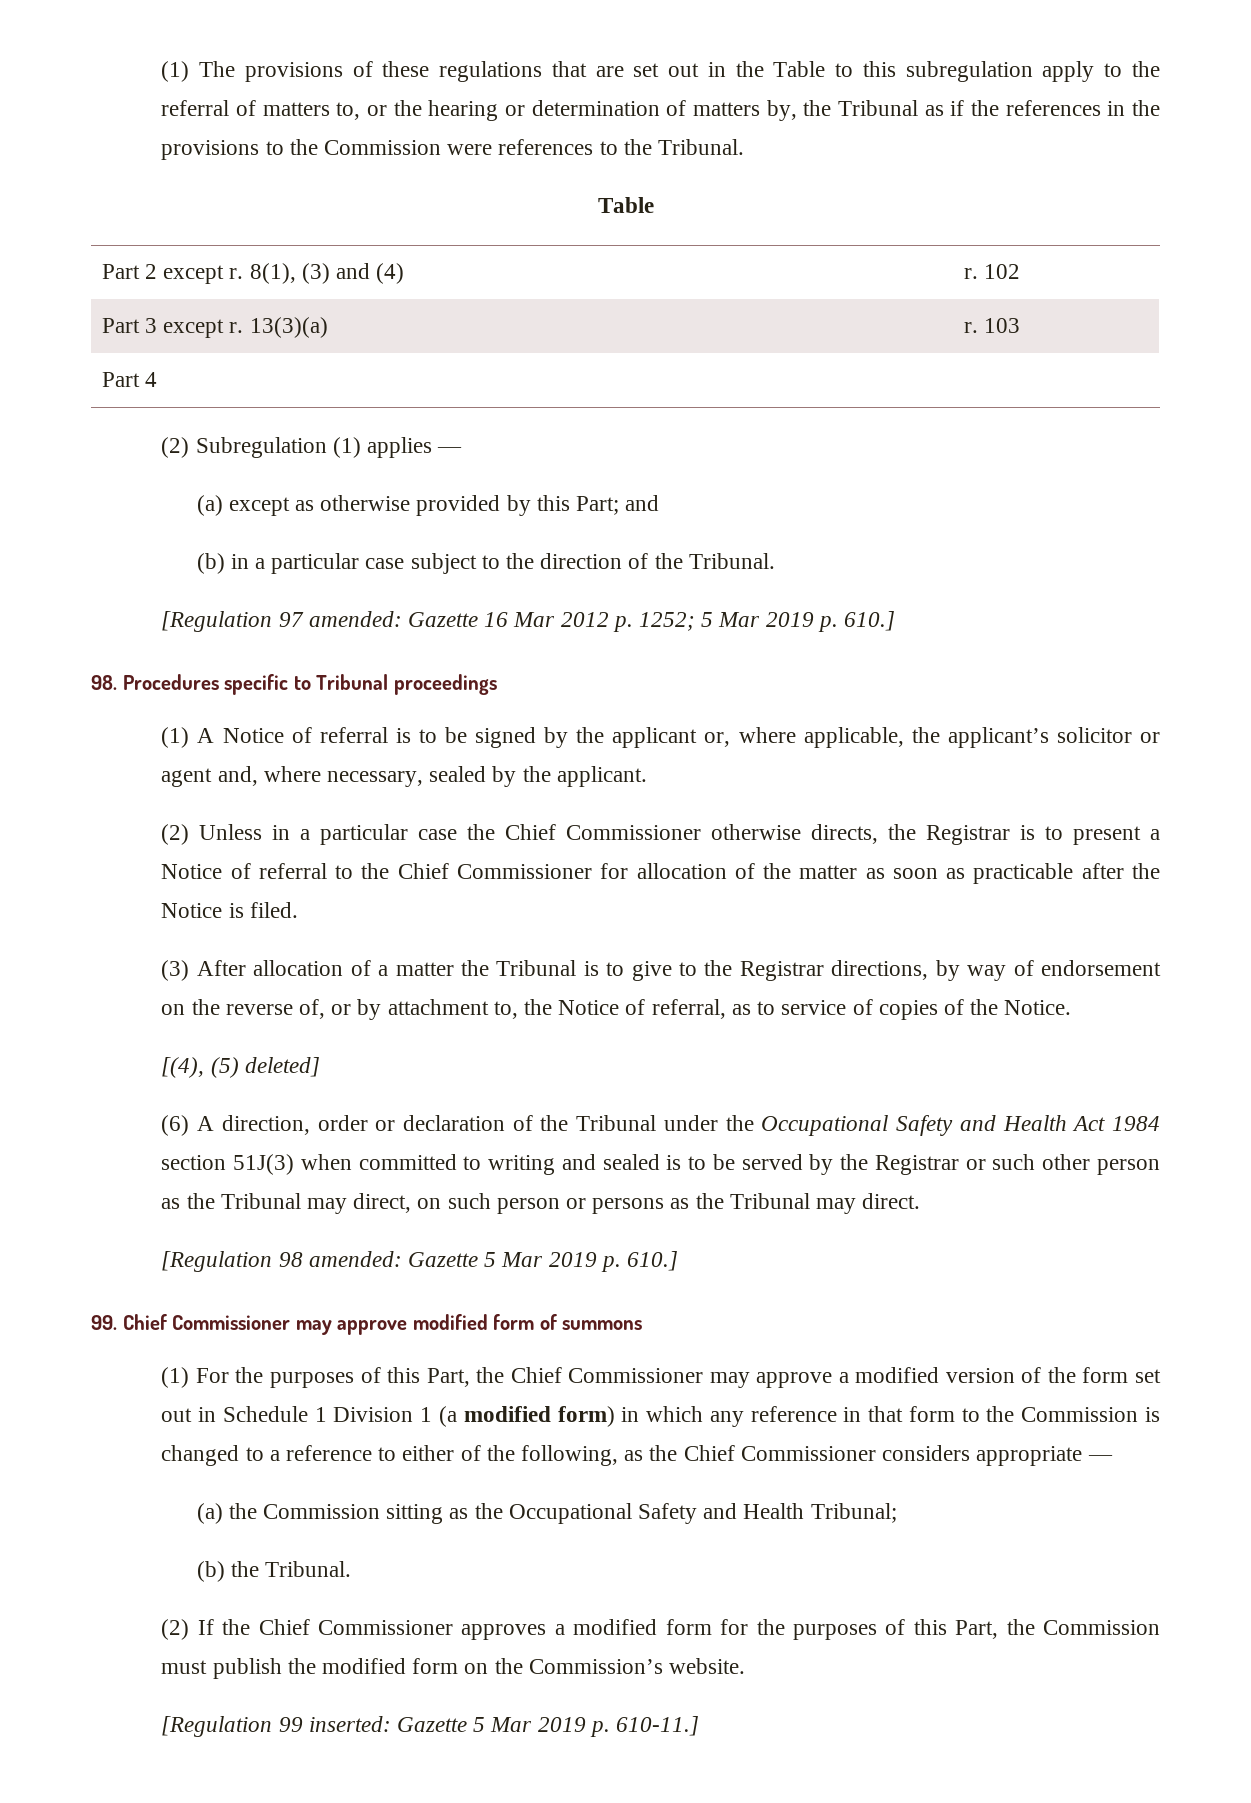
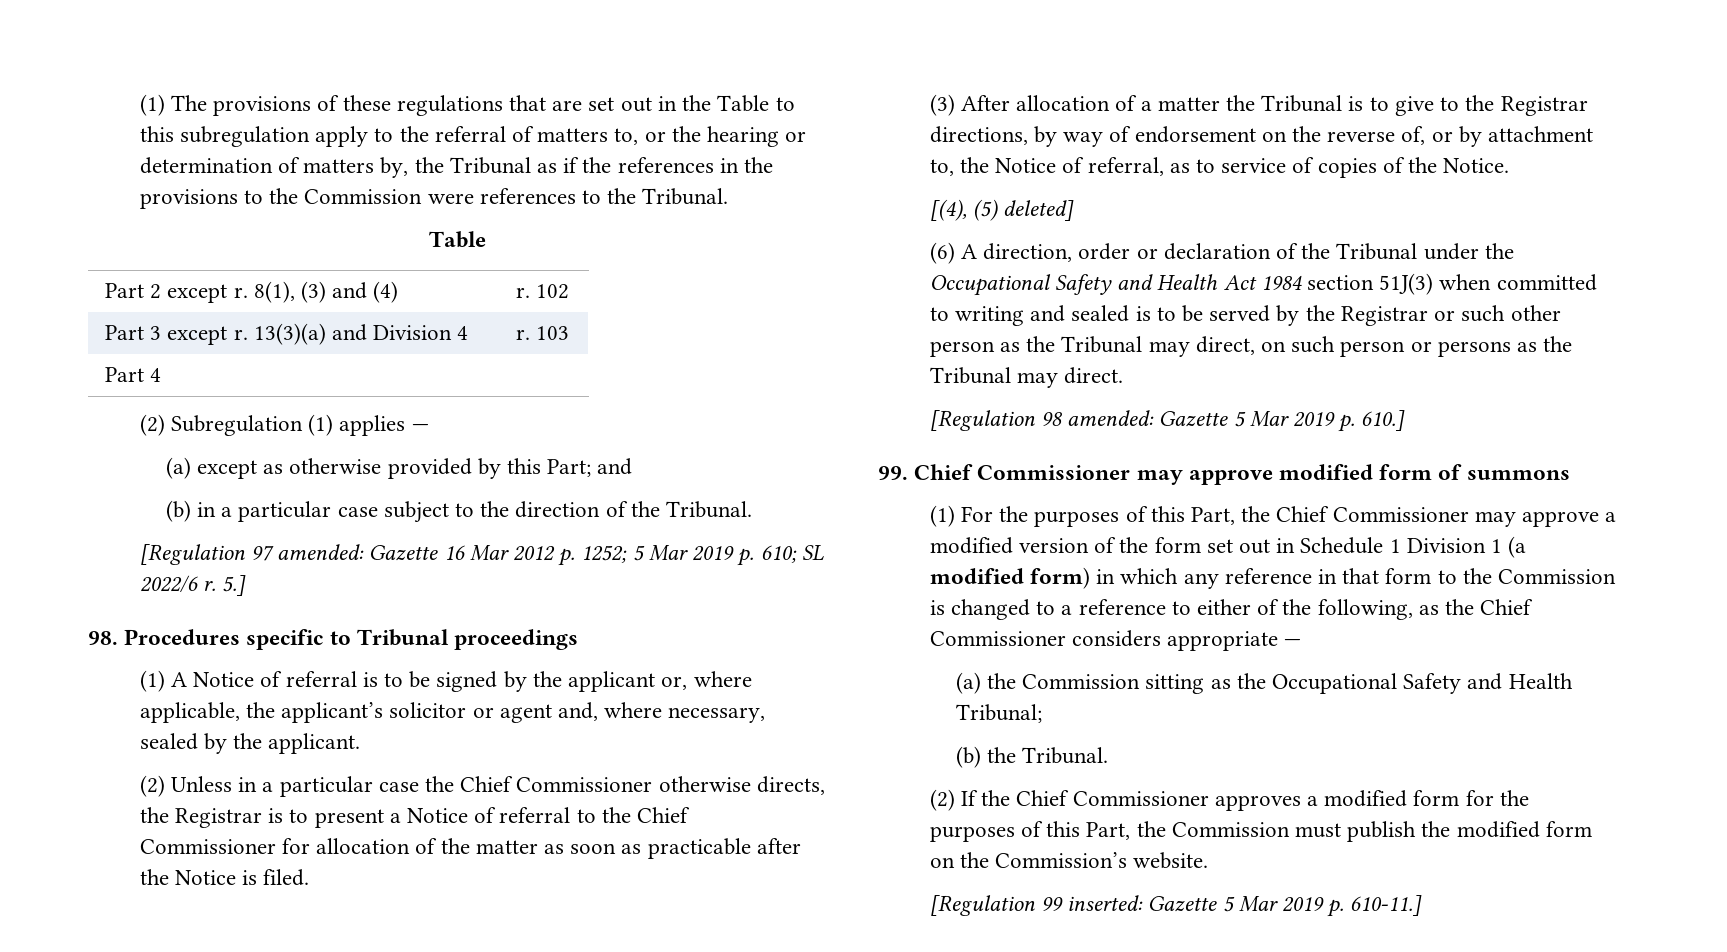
(328, 327) none -> [331,324,469,341] and Division 4
[844,611,896,631] 610.] -> [760,545,824,563] [139,575,247,596] 610; SL 2022/6 r. 5.]

